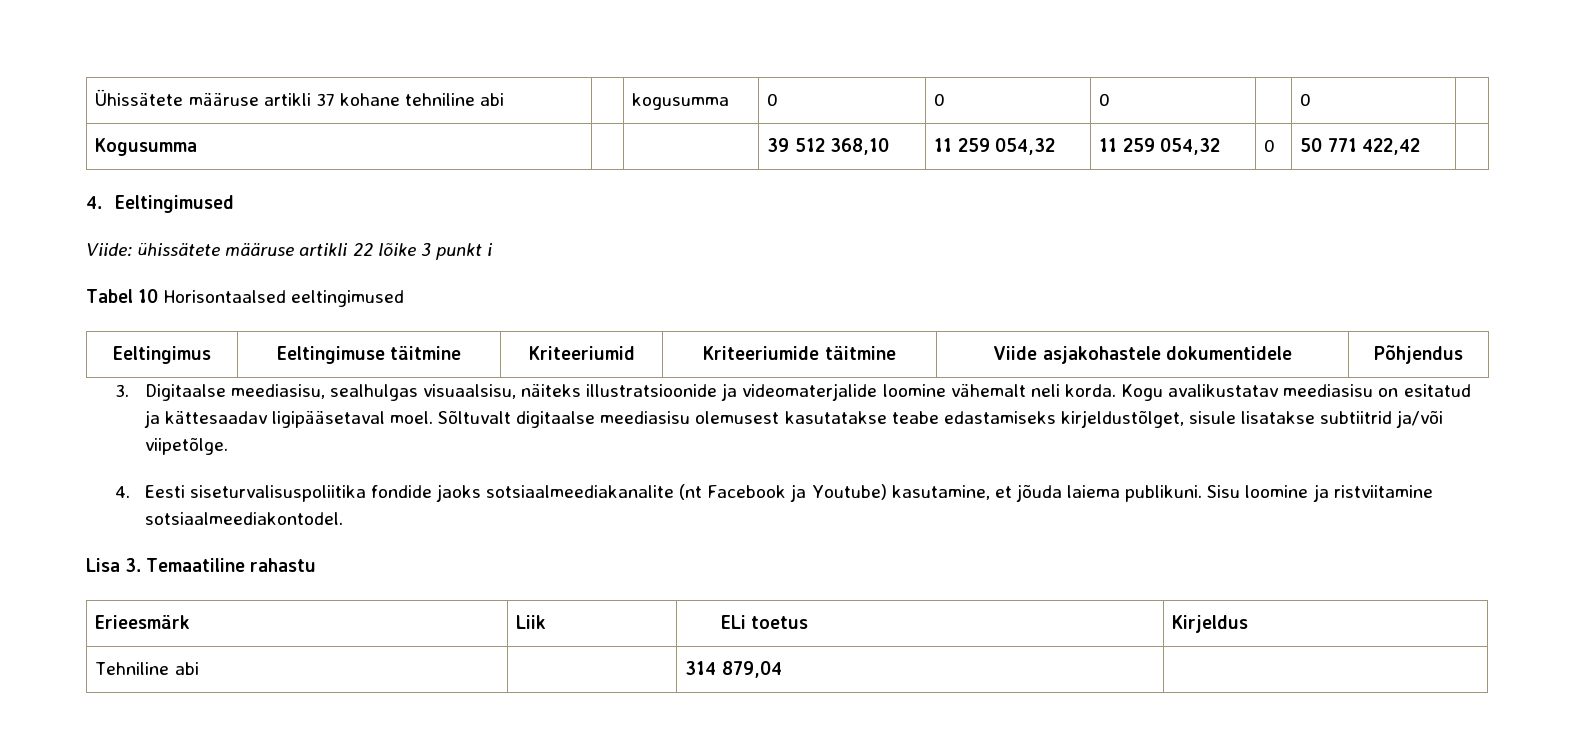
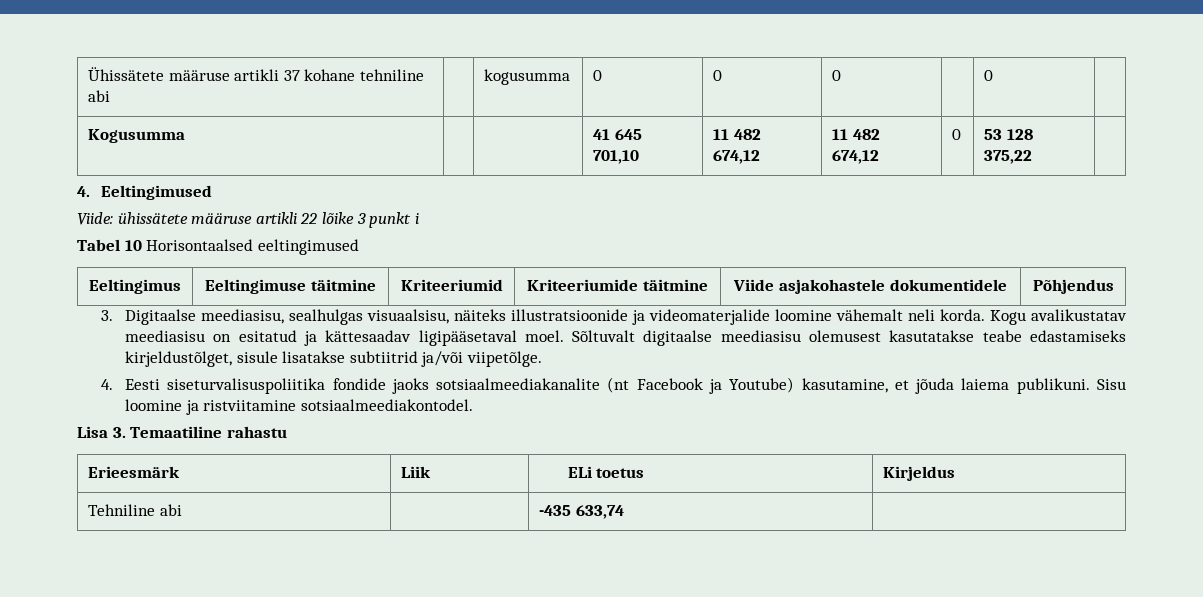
[767,138,889,155] [934,138,1055,155] [1099,138,1220,155] [1264,139,1276,152] [1300,138,1420,155] 39 512 368,10 | 11 259 054,32 | 11 259 054,32 | 0 | 50 771 422,42 -> [592,129,642,140] [592,150,639,164] [712,129,761,140] [712,150,760,164] [831,129,880,140] [831,150,879,164] [951,129,961,140] [983,129,1033,140] [983,150,1032,164] 41 645 701,10 | 11 482 674,12 | 11 482 674,12 | 0 | 53 128 375,22
[685,661,782,678] 314 879,04 -> [538,505,624,519] -435 633,74

